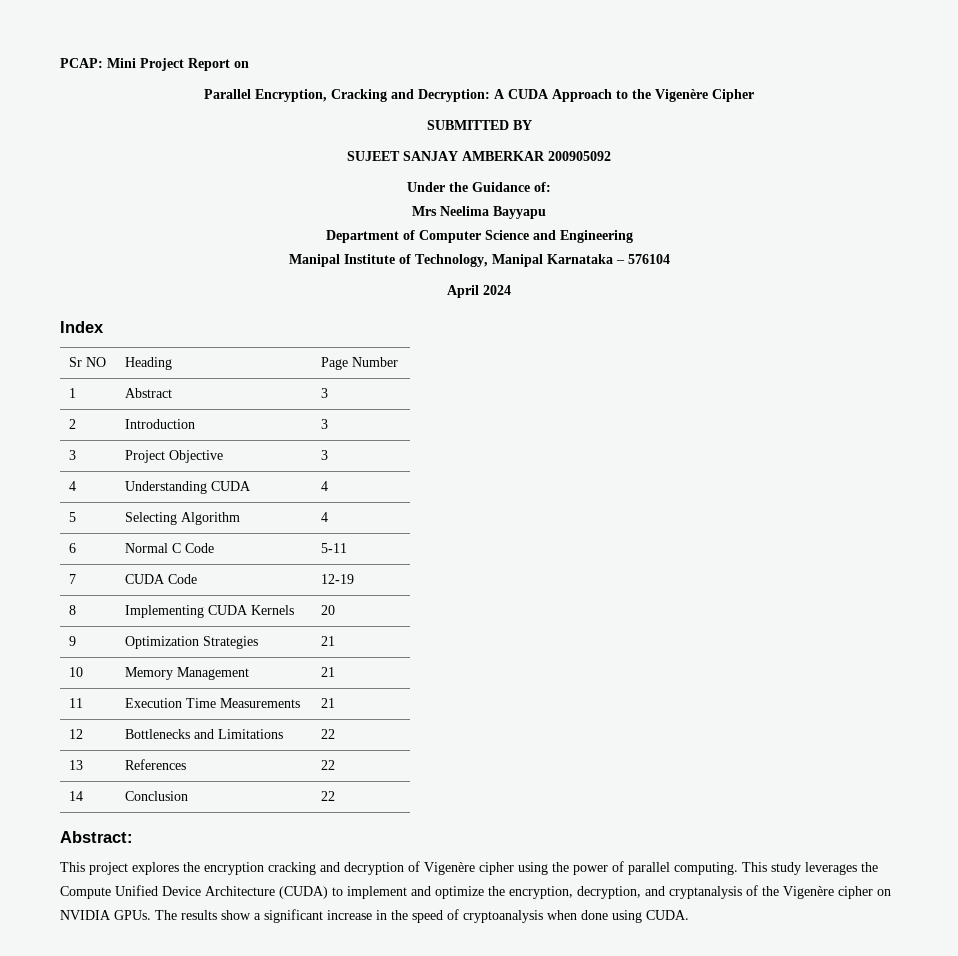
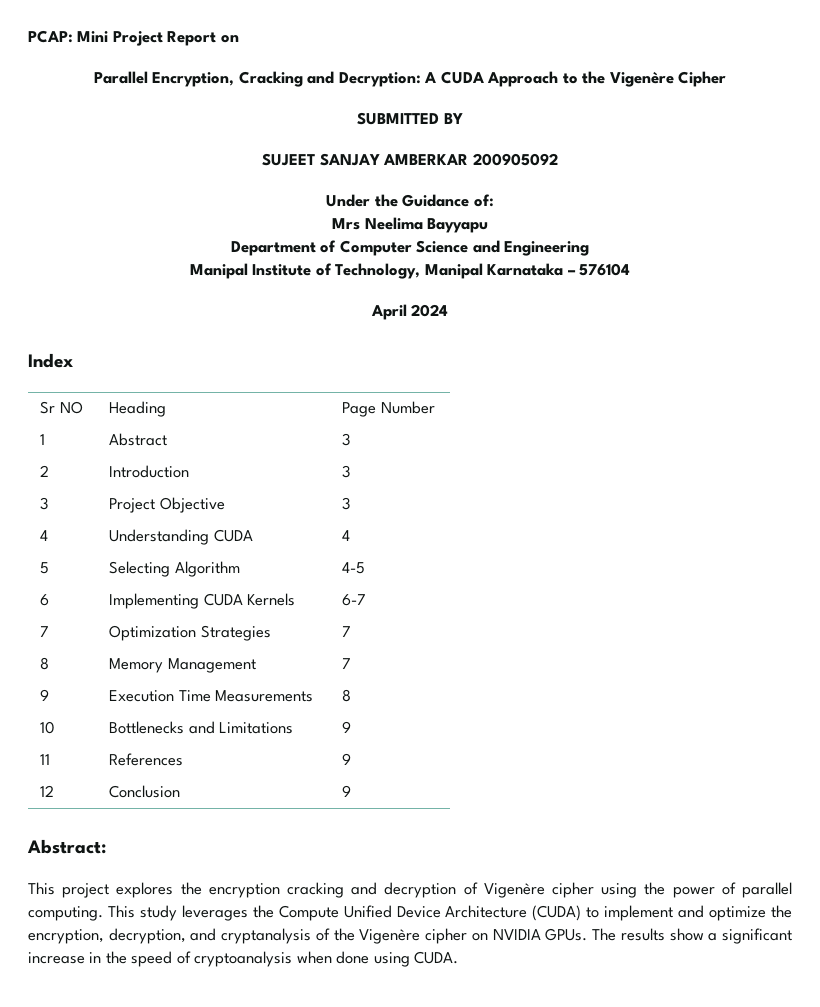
[320,512,328,522] 4 -> [342,562,366,574] 4-5
[124,543,214,553] [320,543,347,553] [68,574,76,584] [124,574,197,584] [320,574,354,584] [68,605,76,615] | Normal C Code | 5-11 // 7 | CUDA Code | 12-19 // 8 -> (50, 600) none
[320,605,335,615] [68,636,76,646] 20 // 9 -> [342,594,367,606] [40,626,50,637] 6-7 // 7
[320,636,335,646] [68,667,83,677] 21 // 10 -> [342,626,352,637] [40,657,50,670] 7 // 8
[320,667,335,677] [68,698,83,708] 21 // 11 -> [342,658,352,669] [40,689,50,701] 7 // 9
[320,698,335,708] [68,729,83,739] 21 // 12 -> [342,689,352,702] [40,721,56,734] 8 // 10
[320,729,335,739] [68,760,83,770] 22 // 13 -> [342,721,352,733] [40,754,51,765] 9 // 11
[320,760,335,770] [68,791,83,801] 22 // 14 -> [342,753,352,765] [40,785,55,797] 9 // 12
[320,791,335,801] 22 -> [342,785,352,797] 9

